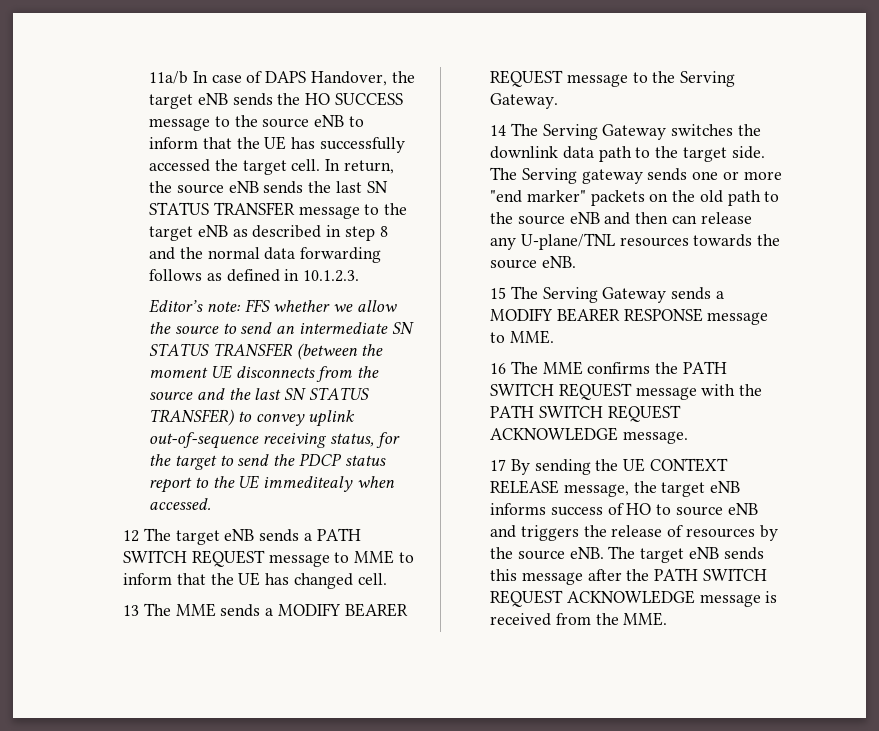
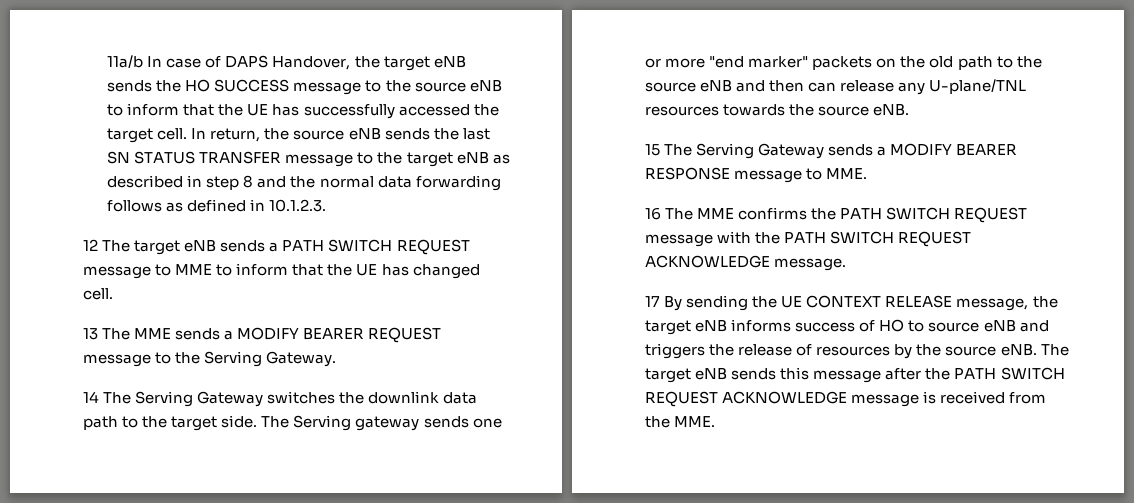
[149,299,397,313] [149,322,414,334] [149,343,384,360] [149,365,380,382] [149,387,369,400] [149,409,356,427] [149,432,401,449] [149,453,386,470] [149,475,395,493] [149,498,212,510] // Editor’s note: FFS whether we allow the source to send an intermediate SN STATUS TRANSFER (between the moment UE disconnects from the source and the last SN STATUS TRANSFER) to convey uplink out-of-sequence receiving status, for the target to send the PDCP status report to the UE immeditealy when accessed. -> (327, 205) none

